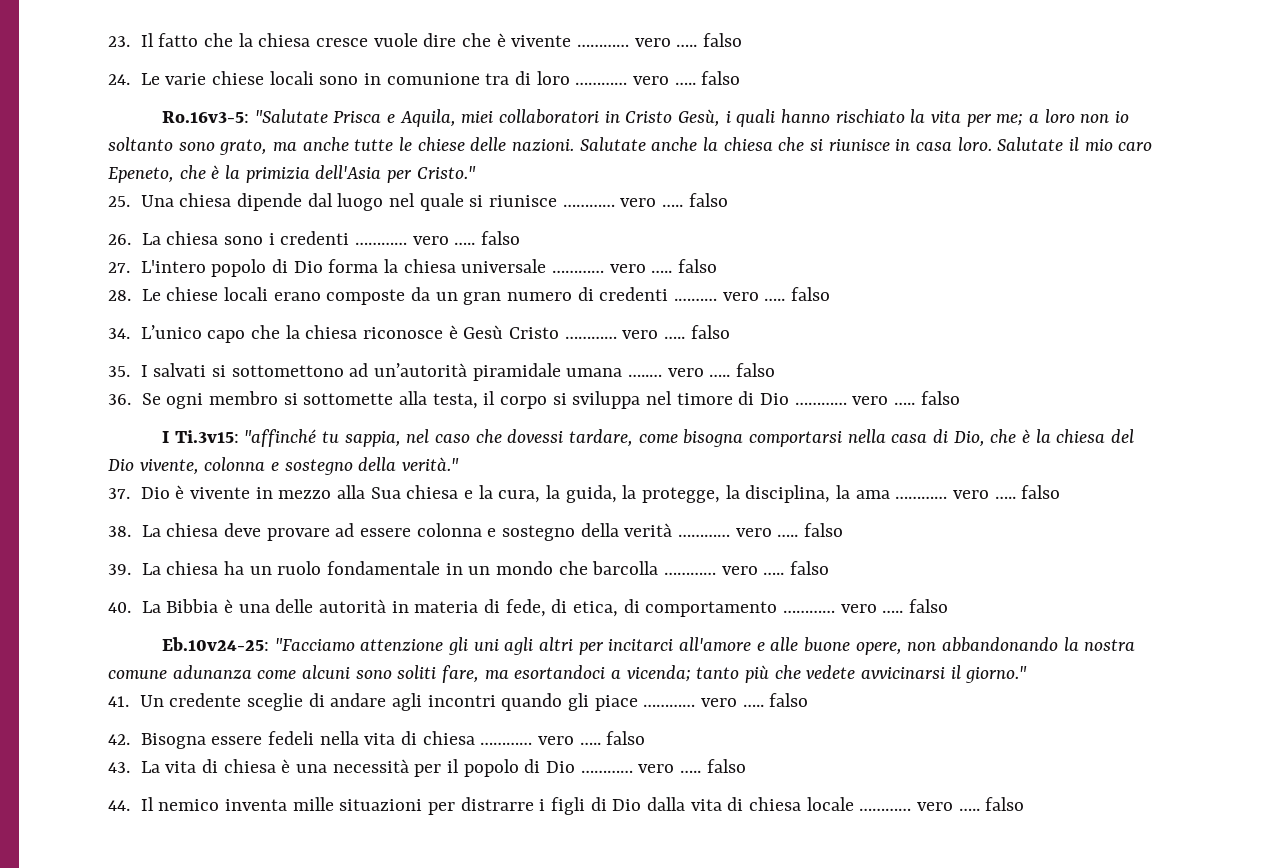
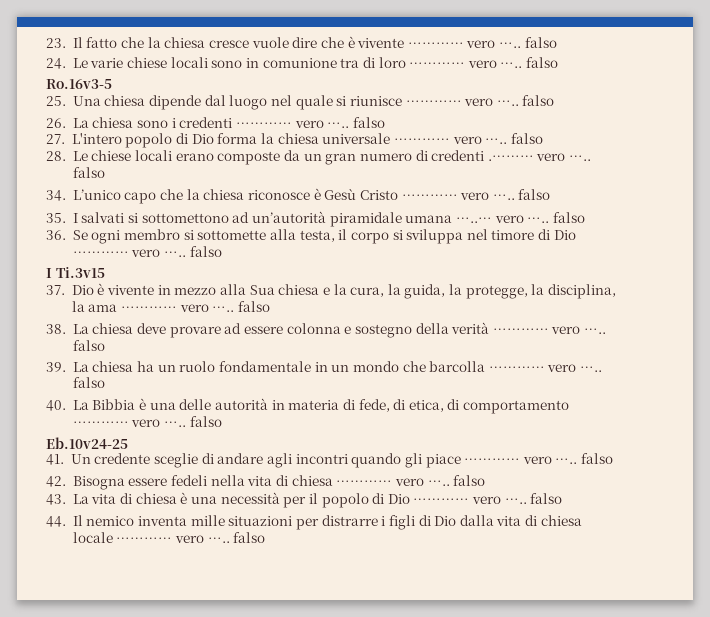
[161,109,1129,127] [108,137,1153,155] [108,165,476,183] Ro.16v3-5: "Salutate Prisca e Aquila, miei collaboratori in Cristo Gesù, i quali hanno rischiato la vita per me; a loro non io soltanto sono grato, ma anche tutte le chiese delle nazioni. Salutate anche la chiesa che si riunisce in casa loro. Salutate il mio caro Epeneto, che è la primizia dell'Asia per Cristo." -> [46,79,112,89] Ro.16v3-5
[174,429,1134,447] [108,457,460,475] Ti.3v15: "affinché tu sappia, nel caso che dovessi tardare, come bisogna comportarsi nella casa di Dio, che è la chiesa del Dio vivente, colonna e sostegno della verità." -> [55,267,105,278] Ti.3v15
[161,637,1136,655] [108,665,1028,683] Eb.10v24-25: "Facciamo attenzione gli uni agli altri per incitarci all'amore e alle buone opere, non abbandonando la nostra comune adunanza come alcuni sono soliti fare, ma esortandoci a vicenda; tanto più che vedete avvicinarsi il giorno." -> [46,437,128,449] Eb.10v24-25

